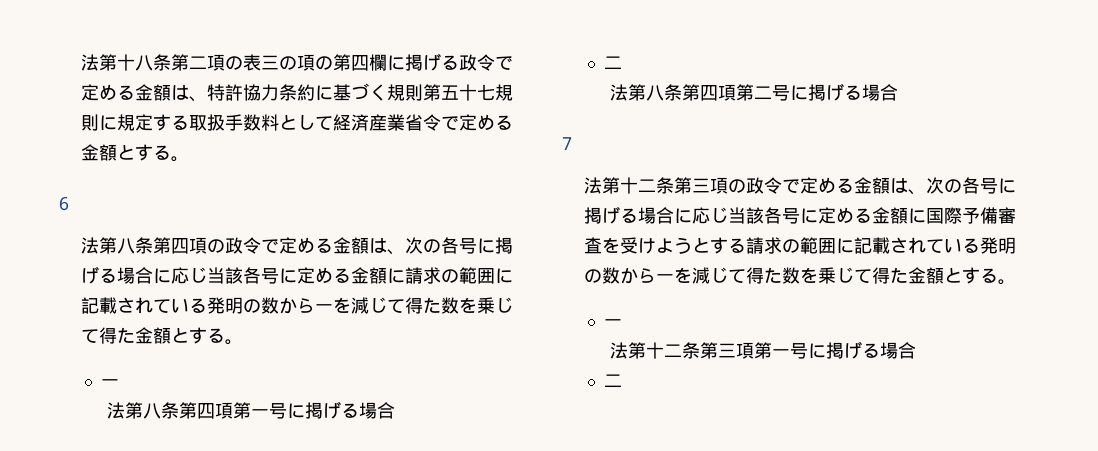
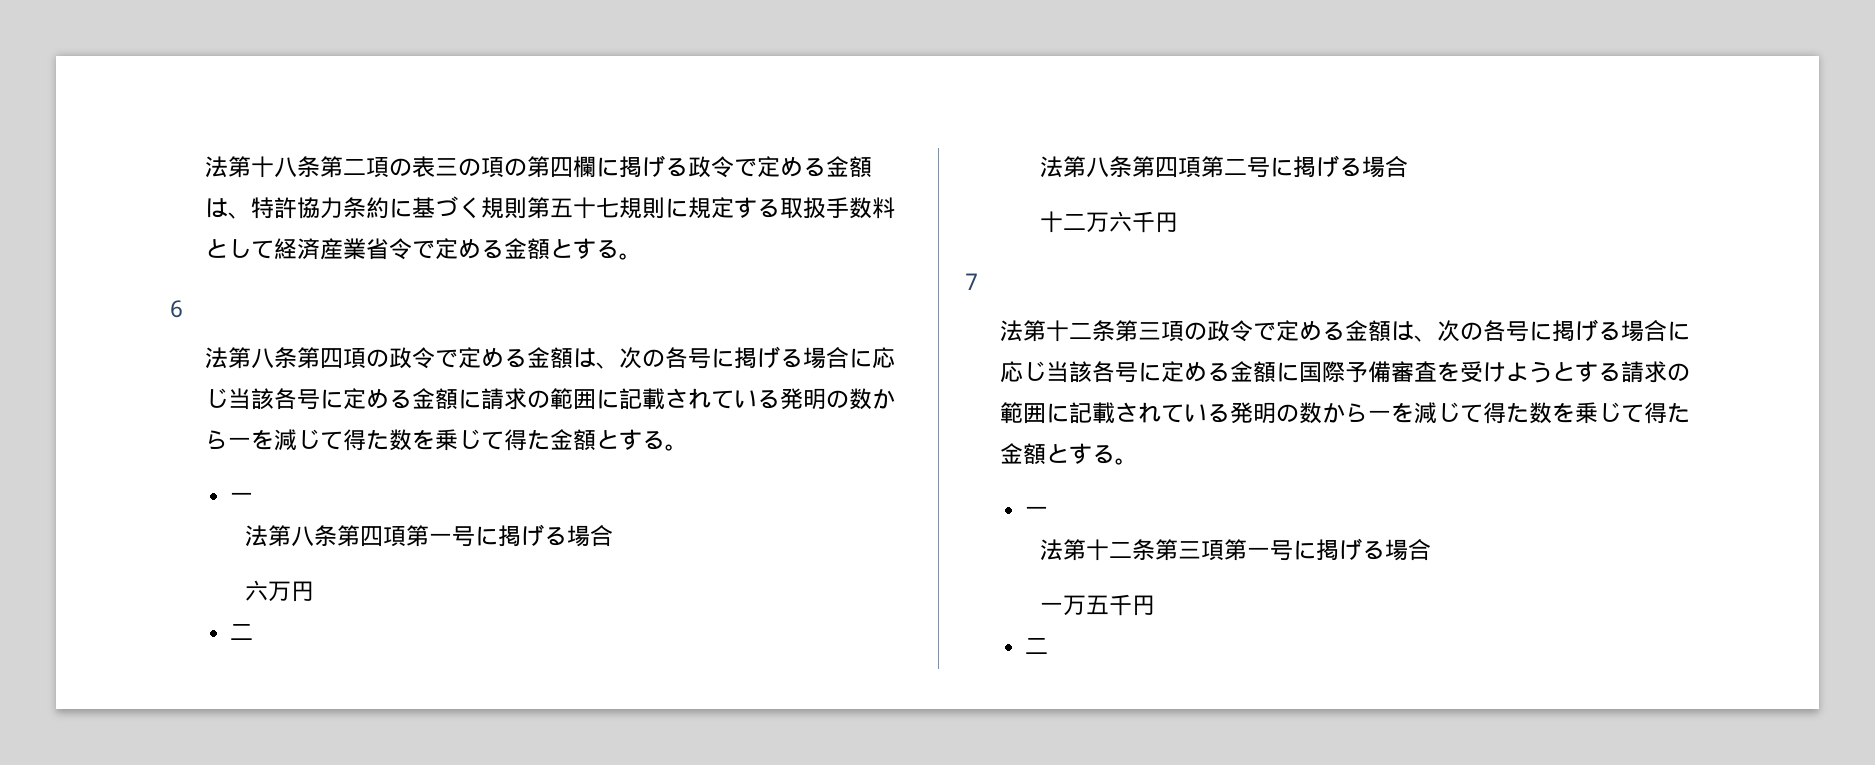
(395, 410) none -> [244,580,314,602] // 六万円
(898, 92) none -> [1039,211,1178,233] // 十二万六千円
(916, 350) none -> [1039,594,1155,616] // 一万五千円

